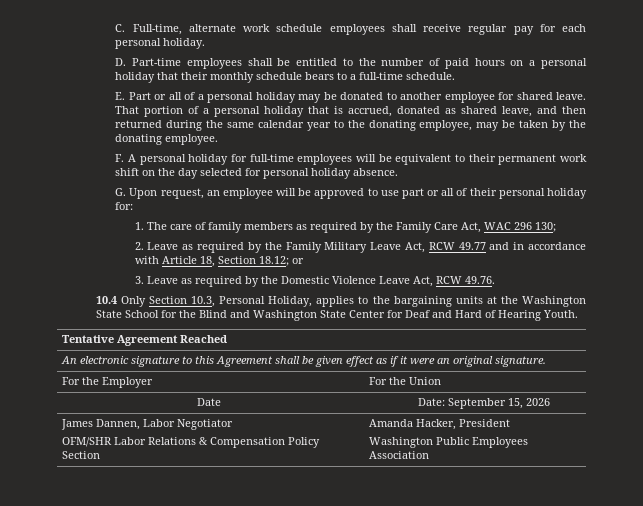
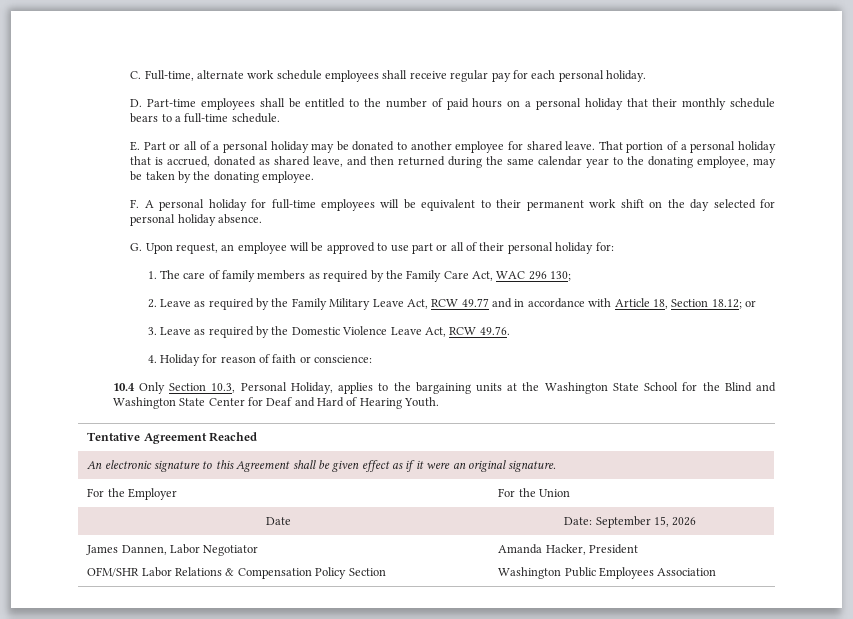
(495, 280) none -> [147,354,373,366] // 4. Holiday for reason of faith or conscience:

